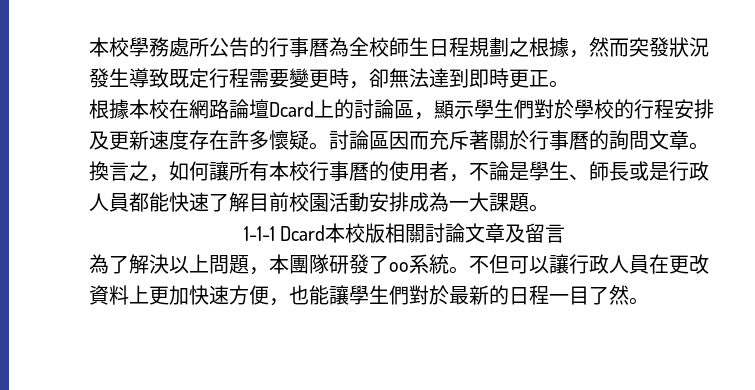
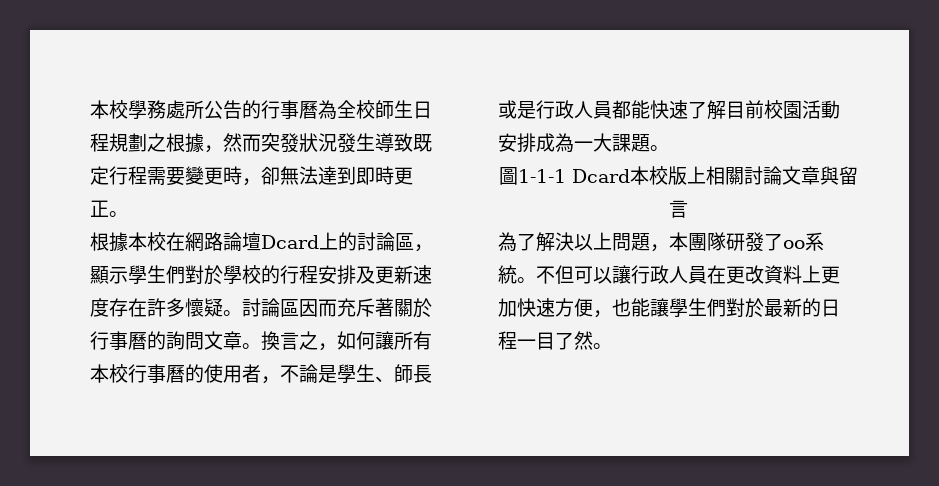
(549, 208) none -> [498,167,518,185] 圖
(386, 233) none -> [686,166,706,184] 上
[505,224,526,243] 及 -> [819,166,839,185] 與

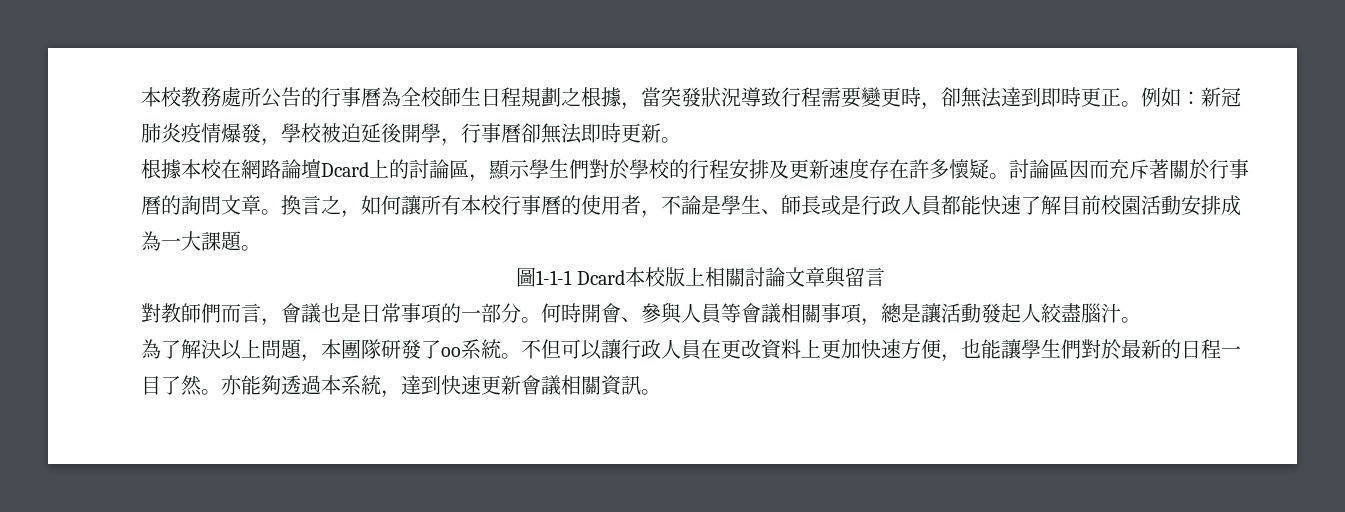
[90,100,147,119] 本校學 -> [141,87,201,107] 本校教
[223,133,261,152] 然而 -> [641,87,661,107] 當
[337,133,432,153] [90,166,109,185] 發生導致既定 -> [741,87,781,107] 導致
(128, 214) none -> [1141,87,1241,107] [141,123,681,146] 例如：新冠肺炎疫情爆發，學校被迫延後開學，行事曆卻無法即時更新。
(688, 209) none -> [141,302,1141,326] // 對教師們而言，會議也是日常事項的一部分。何時開會、參與人員等會議相關事項，總是讓活動發起人絞盡腦汁。
(612, 346) none -> [221,375,661,398] 亦能夠透過本系統，達到快速更新會議相關資訊。

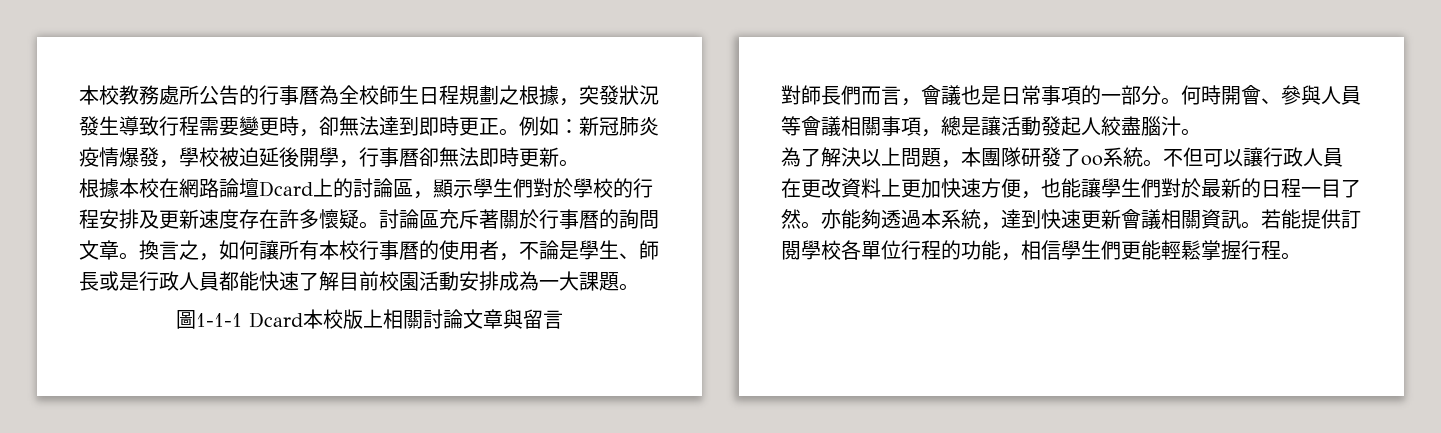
[641,87,661,107] 當 -> (579, 102) none
(741, 97) none -> [79,116,119,136] 發生
[1069,160,1109,179] 因而 -> (439, 219) none
[161,303,201,323] 教師 -> [801,85,841,105] 師長
(661, 392) none -> [1261,209,1361,229] [781,240,1301,261] 若能提供訂閱學校各單位行程的功能，相信學生們更能輕鬆掌握行程。

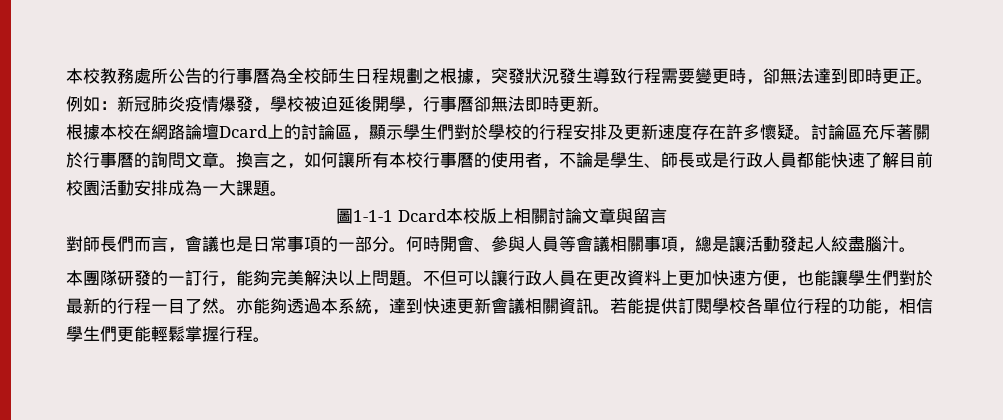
[781,147,1143,168] 為了解決以上問題，本團隊研發了oo系統 -> [66,270,406,287] 本團隊研發的一訂行，能夠完美解決以上問題
[1261,180,1281,198] 日 -> [117,298,134,314] 行

